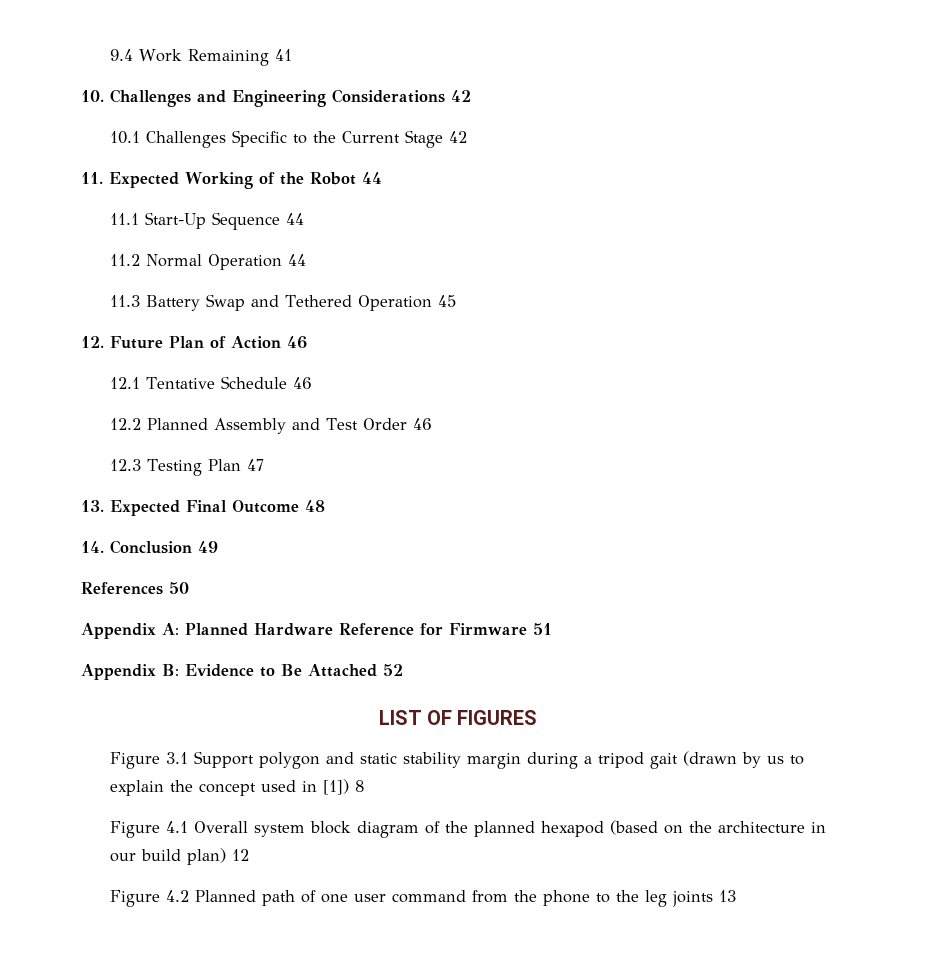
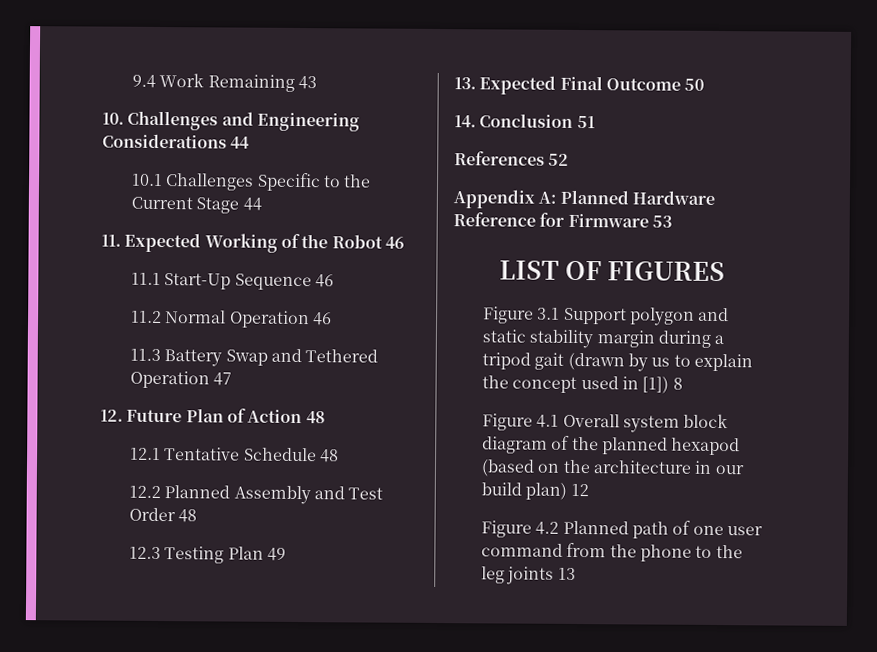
[275,49,293,61] 41 -> [297,75,317,90] 43
[451,90,471,102] 42 -> [230,136,251,149] 44
[449,131,468,143] 42 -> [242,197,262,211] 44
[361,172,382,184] 44 -> [384,236,405,249] 46
[286,213,305,225] 44 -> [314,274,334,288] 46
[288,254,307,266] 44 -> [312,312,332,326] 46
[438,295,457,307] 45 -> [213,372,233,386] 47
[287,336,307,349] 46 -> [305,411,326,424] 48
[293,377,313,389] 46 -> [319,449,339,463] 48
[413,418,433,430] 46 -> [178,509,198,523] 48
[247,459,265,471] 47 -> [266,547,286,561] 49
[305,500,325,512] 48 -> [684,78,705,91] 50
[198,541,218,553] 49 -> [576,115,595,129] 51
[169,582,189,594] 50 -> [548,153,570,166] 52
[533,623,552,635] [81,664,403,680] 51 // Appendix B: Evidence to Be Attached 52 -> [651,215,672,228] 53

